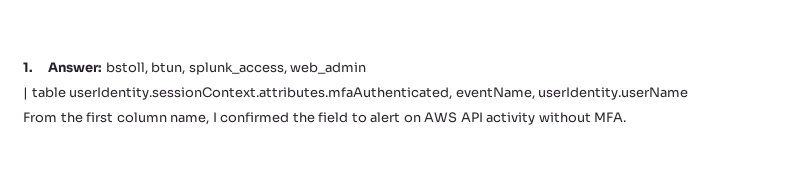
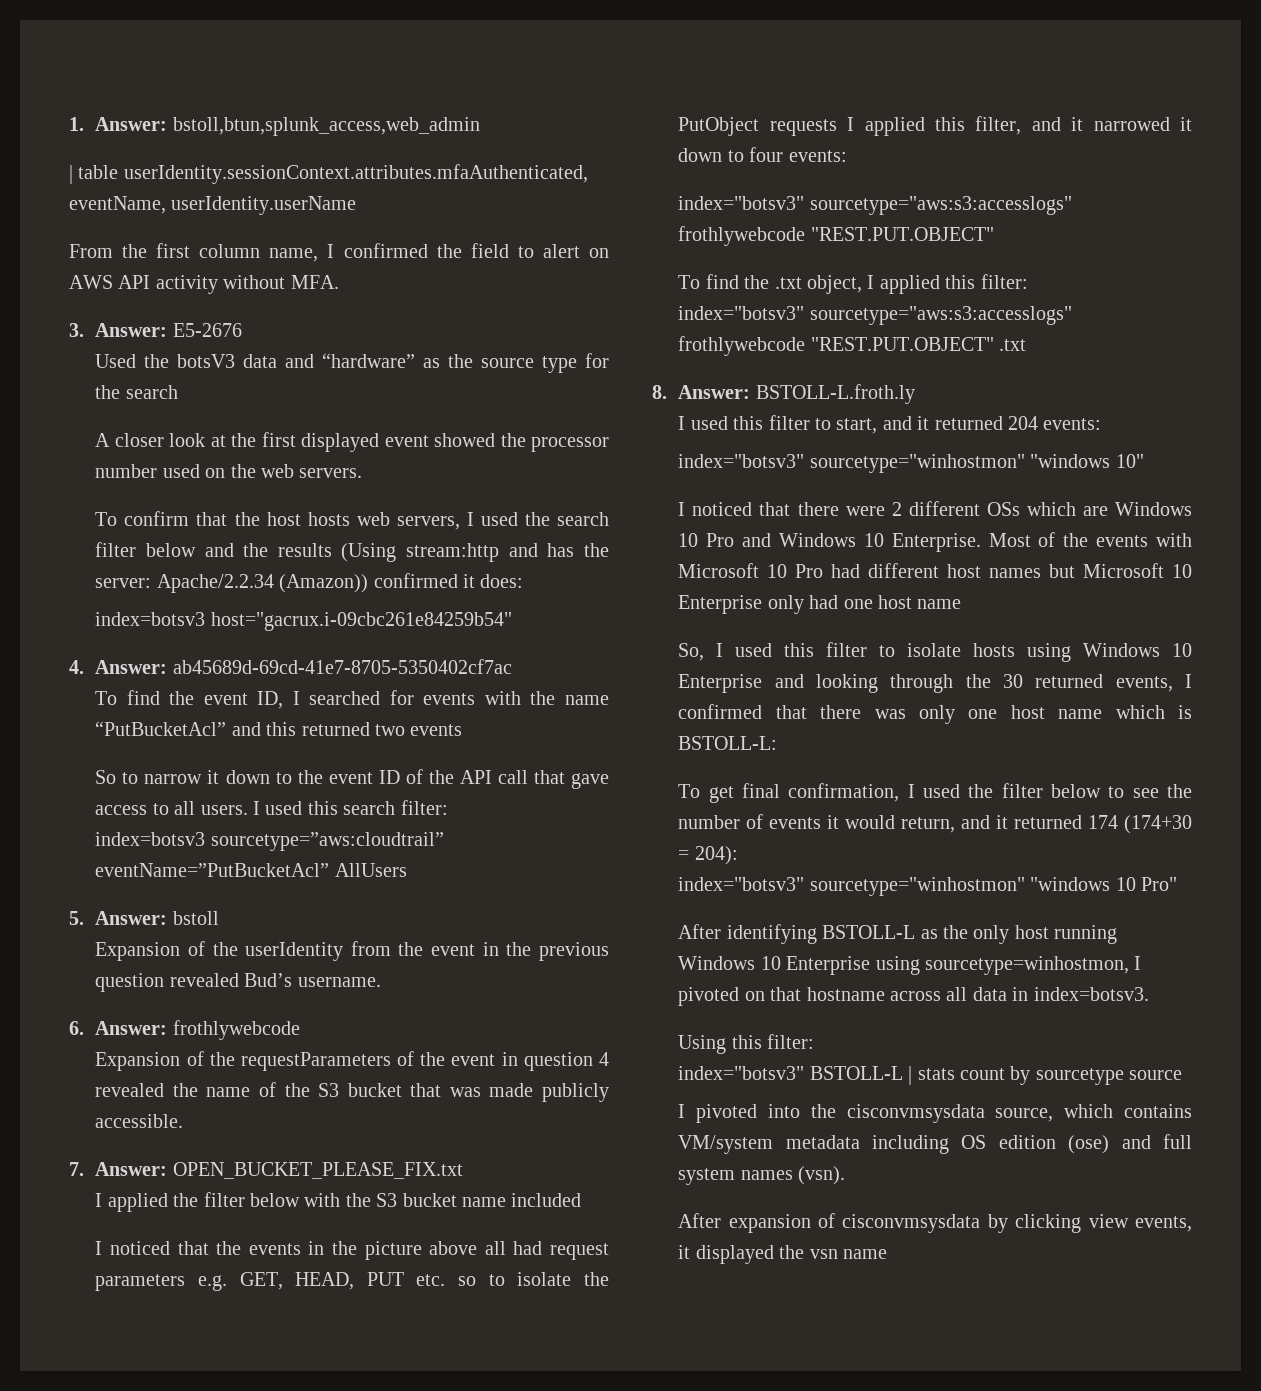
[105,62,367,75] bstoll, btun, splunk_access, web_admin -> [172,117,480,136] bstoll,btun,splunk_access,web_admin
(627, 117) none -> [69,323,242,337] [95,353,609,373] [95,385,178,399] [95,432,609,452] [95,464,363,478] [95,511,609,530] [95,542,609,562] [95,573,524,593] [95,612,512,631] [69,659,512,674] [95,690,609,709] [95,721,463,736] [95,769,609,789] [95,800,448,815] [95,832,444,851] [95,863,407,877] [69,911,219,925] [95,941,609,961] [95,973,381,992] [69,1020,300,1040] [95,1051,609,1071] [95,1082,609,1102] [95,1114,184,1128] [69,1162,463,1179] [95,1192,582,1212] [95,1241,609,1260] [95,1272,609,1291] [678,116,1192,136] [678,147,847,162] [678,196,1072,215] [678,226,994,246] [678,274,1028,294] [678,306,1072,325] [678,336,1027,356] [652,384,915,404] [678,415,1102,434] [678,454,1144,473] [678,501,1192,516] [678,532,1192,552] [678,563,1192,578] [678,595,962,614] [678,642,1192,662] [678,674,1192,693] [678,704,1192,724] [678,736,778,750] [678,783,1192,803] [678,814,1192,834] [678,846,738,865] [678,877,1177,896] [678,924,1118,944] [678,956,1142,975] [678,987,1149,1006] [678,1034,815,1054] [678,1066,1183,1085] [678,1104,1192,1123] [678,1134,1192,1154] [678,1166,846,1185] [678,1213,1192,1233] [678,1245,887,1264] // 3. Answer: E5-2676 // Used the botsV3 data and “hardware” as the source type for the search // A closer look at the first displayed event showed the processor number used on the web servers. // To confirm that the host hosts web servers, I used the search filter below and the results (Using stream:http and has the server: Apache/2.2.34 (Amazon)) confirmed it does: // index=botsv3 host="gacrux.i-09cbc261e84259b54" // 4. Answer: ab45689d-69cd-41e7-8705-5350402cf7ac // To find the event ID, I searched for events with the name “PutBucketAcl” and this returned two events // So to narrow it down to the event ID of the API call that gave access to all users. I used this search filter: // index=botsv3 sourcetype=”aws:cloudtrail” eventName=”PutBucketAcl” AllUsers // 5. Answer: bstoll // Expansion of the userIdentity from the event in the previous question revealed Bud’s username. // 6. Answer: frothlywebcode // Expansion of the requestParameters of the event in question 4 revealed the name of the S3 bucket that was made publicly accessible. // 7. Answer: OPEN_BUCKET_PLEASE_FIX.txt // I applied the filter below with the S3 bucket name included // I noticed that the events in the picture above all had request parameters e.g. GET, HEAD, PUT etc. so to isolate the PutObject requests I applied this filter, and it narrowed it down to four events: // index="botsv3" sourcetype="aws:s3:accesslogs" frothlywebcode "REST.PUT.OBJECT" // To find the .txt object, I applied this filter: // index="botsv3" sourcetype="aws:s3:accesslogs" frothlywebcode "REST.PUT.OBJECT" .txt // 8. Answer: BSTOLL-L.froth.ly // I used this filter to start, and it returned 204 events: // index="botsv3" sourcetype="winhostmon" "windows 10" // I noticed that there were 2 different OSs which are Windows 10 Pro and Windows 10 Enterprise. Most of the events with Microsoft 10 Pro had different host names but Microsoft 10 Enterprise only had one host name // So, I used this filter to isolate hosts using Windows 10 Enterprise and looking through the 30 returned events, I confirmed that there was only one host name which is BSTOLL-L: // To get final confirmation, I used the filter below to see the number of events it would return, and it returned 174 (174+30 = 204): // index="botsv3" sourcetype="winhostmon" "windows 10 Pro" // After identifying BSTOLL-L as the only host running Windows 10 Enterprise using sourcetype=winhostmon, I pivoted on that hostname across all data in index=botsv3. // Using this filter: // index="botsv3" BSTOLL-L | stats count by sourcetype source // I pivoted into the cisconvmsysdata source, which contains VM/system metadata including OS edition (ose) and full system names (vsn). // After expansion of cisconvmsysdata by clicking view events, it displayed the vsn name

